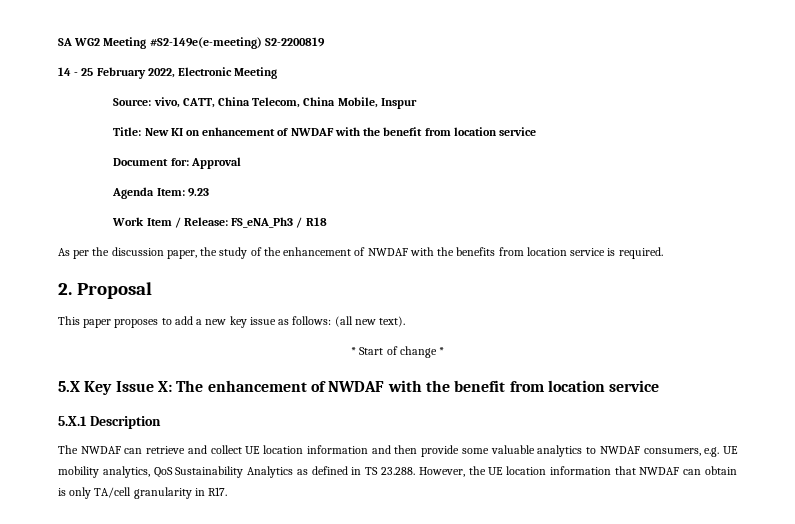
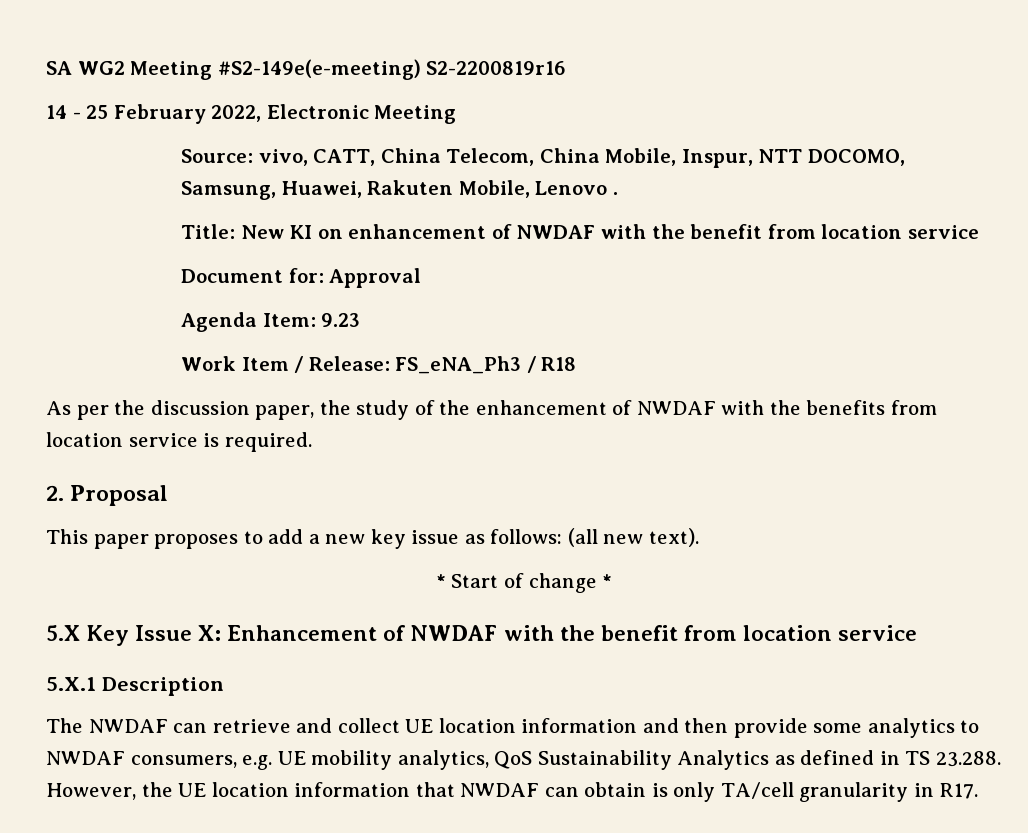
[264,37,325,47] S2-2200819 -> [426,61,567,75] S2-2200819r16
[380,98,417,109] Inspur -> [681,149,906,168] [181,180,618,200] Inspur, NTT DOCOMO, Samsung, Huawei, Rakuten Mobile, Lenovo .
[176,380,307,392] The enhancement -> [227,625,378,641] Enhancement
[490,445,535,454] valuable -> (863, 728) none

